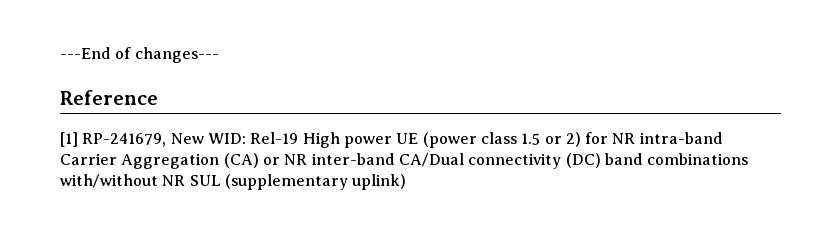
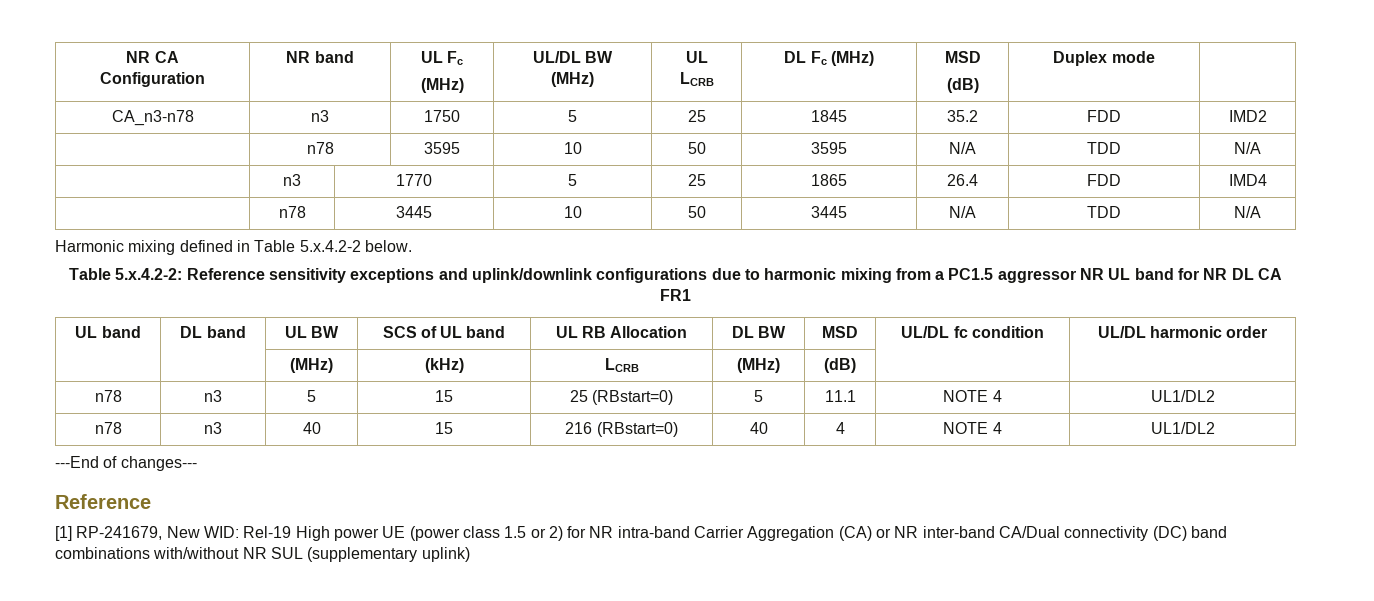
(60, 53) none -> [126,51,179,63] [100,72,205,87] [286,51,354,63] [420,51,464,65] [420,78,464,93] [532,51,614,63] [551,72,594,87] [685,51,708,63] [679,72,714,86] [784,51,874,66] [944,51,981,63] [946,78,979,93] [1053,51,1155,66] [111,110,194,126] [311,110,329,122] [424,110,460,122] [568,110,577,122] [687,110,706,122] [811,110,847,122] [947,110,978,122] [1087,110,1121,122] [1228,110,1267,122] [306,142,334,154] [424,142,460,154] [563,142,582,154] [687,142,706,154] [811,142,847,154] [949,142,976,154] [1087,142,1121,154] [1234,142,1261,154] [283,174,301,186] [396,174,432,186] [568,174,577,186] [687,174,706,186] [811,174,847,186] [947,174,978,186] [1087,174,1121,186] [1228,174,1267,186] [278,206,306,218] [396,206,432,218] [563,206,582,218] [687,206,706,218] [811,206,847,218] [949,206,976,218] [1087,206,1121,218] [1234,206,1261,218] [55,240,412,255] [68,268,1283,283] [660,289,691,301] [75,326,141,338] [180,326,246,338] [284,326,340,338] [382,326,506,338] [555,326,688,338] [731,326,787,338] [822,326,858,338] [901,326,1044,338] [1097,326,1268,338] [290,358,333,373] [424,358,464,373] [604,358,639,372] [737,358,780,373] [824,358,856,373] [94,390,122,402] [204,390,223,402] [307,390,316,402] [435,390,453,402] [569,390,674,405] [754,390,763,402] [824,390,856,402] [943,390,1002,402] [1150,390,1215,402] [94,422,122,434] [204,422,223,434] [302,422,321,434] [435,422,453,434] [565,422,678,437] [749,422,768,434] [835,422,845,434] [943,422,1002,434] [1150,422,1215,434] NR CA // Configuration | NR band | UL Fc // (MHz) | UL/DL BW // (MHz) | UL // LCRB | DL Fc (MHz) | MSD // (dB) | Duplex mode | // CA_n3-n78 | n3 | 1750 | 5 | 25 | 1845 | 35.2 | FDD | IMD2 // | n78 | 3595 | 10 | 50 | 3595 | N/A | TDD | N/A // | n3 | 1770 | 5 | 25 | 1865 | 26.4 | FDD | IMD4 // | n78 | 3445 | 10 | 50 | 3445 | N/A | TDD | N/A // Harmonic mixing defined in Table 5.x.4.2-2 below. // Table 5.x.4.2-2: Reference sensitivity exceptions and uplink/downlink configurations due to harmonic mixing from a PC1.5 aggressor NR UL band for NR DL CA FR1 // UL band | DL band | UL BW | SCS of UL band | UL RB Allocation | DL BW | MSD | UL/DL fc condition | UL/DL harmonic order // | | (MHz) | (kHz) | LCRB | (MHz) | (dB) | | // n78 | n3 | 5 | 15 | 25 (RBstart=0) | 5 | 11.1 | NOTE 4 | UL1/DL2 // n78 | n3 | 40 | 15 | 216 (RBstart=0) | 40 | 4 | NOTE 4 | UL1/DL2 //

